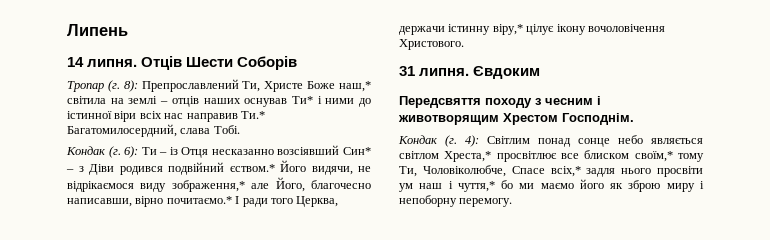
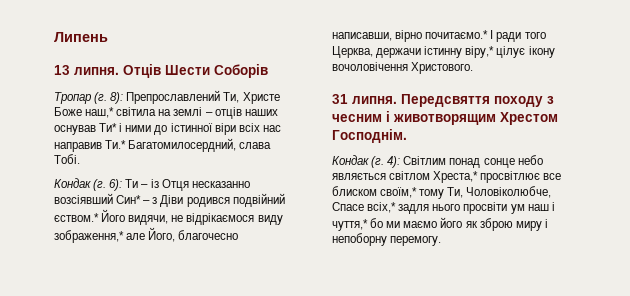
[67,57,84,67] 14 -> [54,65,70,75] 13
[473,66,541,79] Євдоким // -> (397, 100) none

